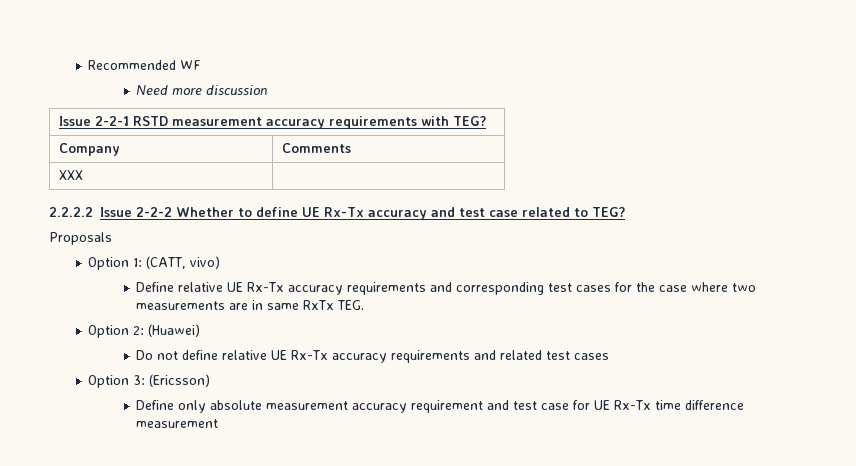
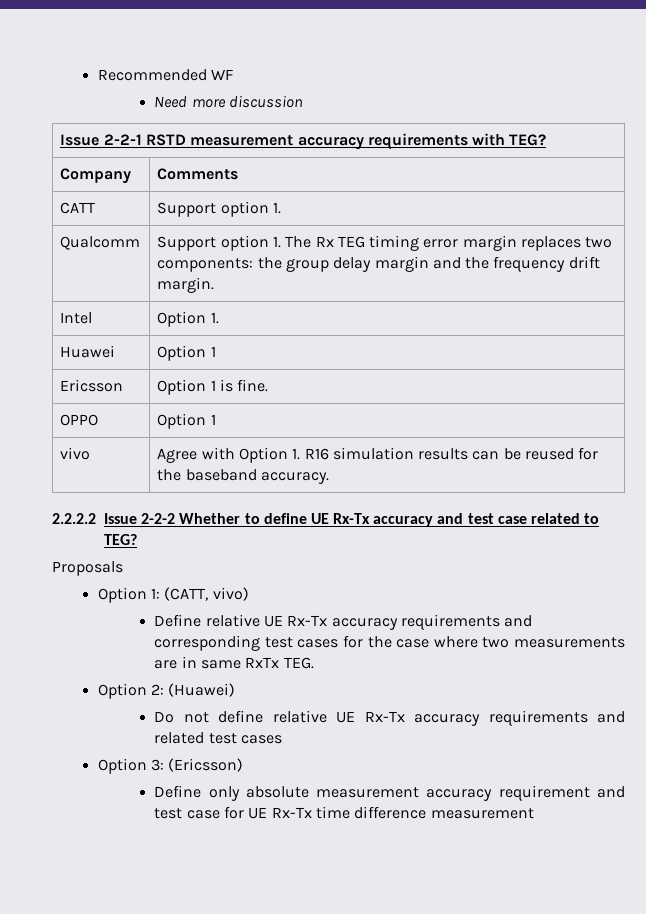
[59,170,84,180] XXX | -> [60,202,96,214] [157,201,281,217] [60,236,141,250] [157,235,613,251] [157,256,600,272] [157,277,215,293] [60,312,93,324] [157,311,219,327] [60,345,116,358] [157,345,216,361] [60,379,124,392] [157,379,269,395] [60,414,99,426] [157,413,216,429] [60,447,91,460] [157,447,599,463] [157,469,329,484] CATT | Support option 1. // Qualcomm | Support option 1. The Rx TEG timing error margin replaces two components: the group delay margin and the frequency drift margin. // Intel | Option 1. // Huawei | Option 1 // Ericsson | Option 1 is fine. // OPPO | Option 1 // vivo | Agree with Option 1. R16 simulation results can be reused for the baseband accuracy.

